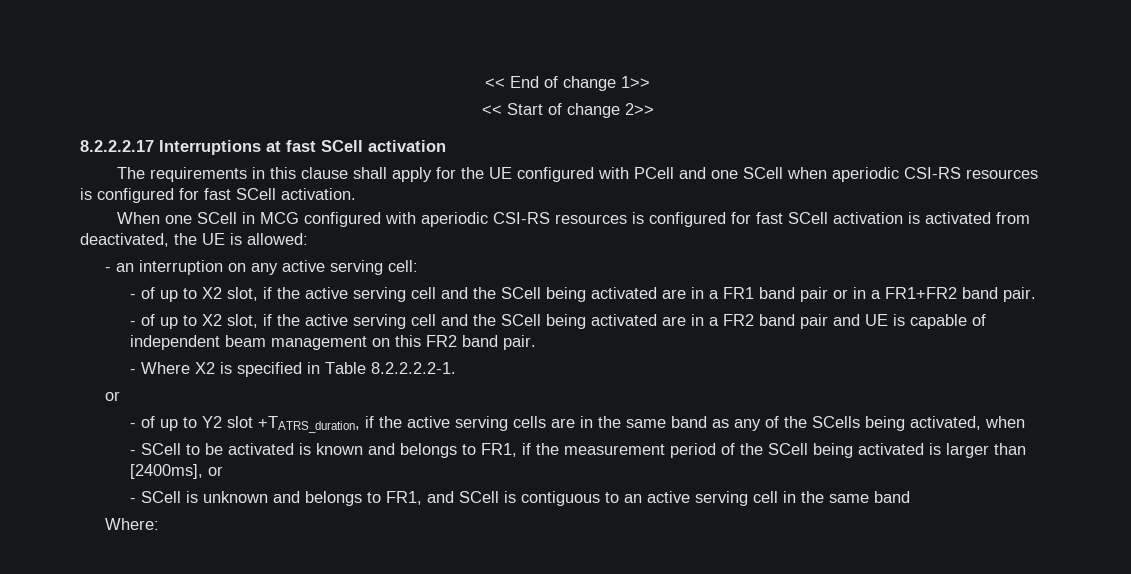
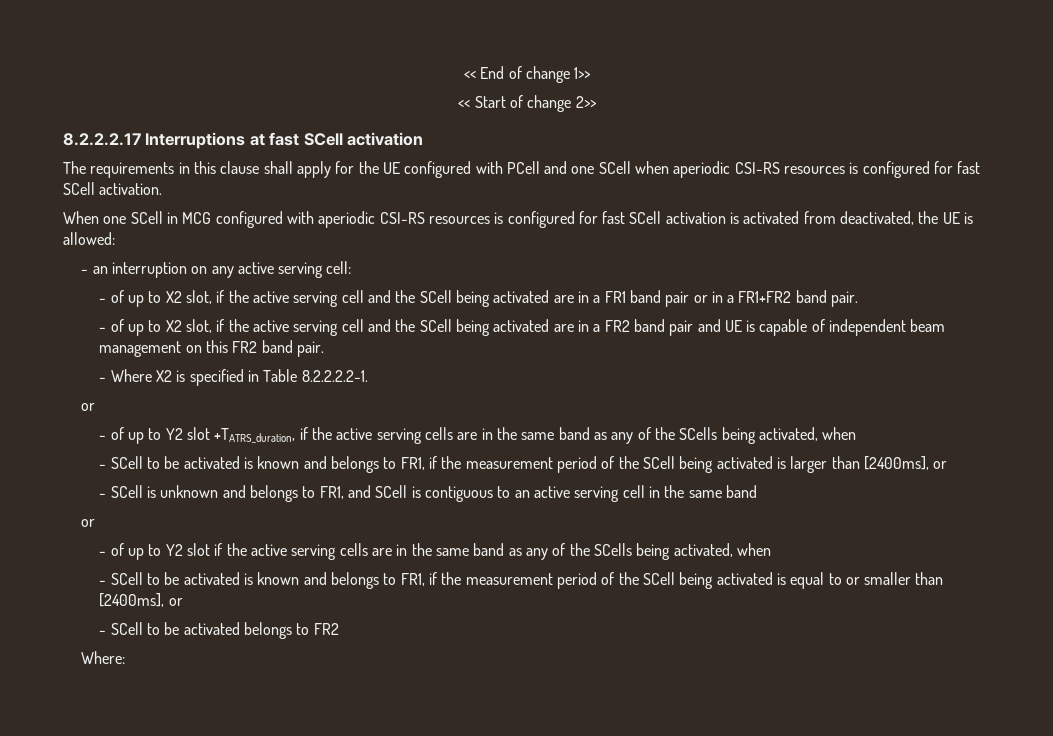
(910, 497) none -> [81,519,96,527] [99,543,771,560] [99,572,944,589] [99,593,183,607] [99,622,339,639] // or // - of up to Y2 slot if the active serving cells are in the same band as any of the SCells being activated, when // - SCell to be activated is known and belongs to FR1, if the measurement period of the SCell being activated is equal to or smaller than [2400ms], or // - SCell to be activated belongs to FR2

